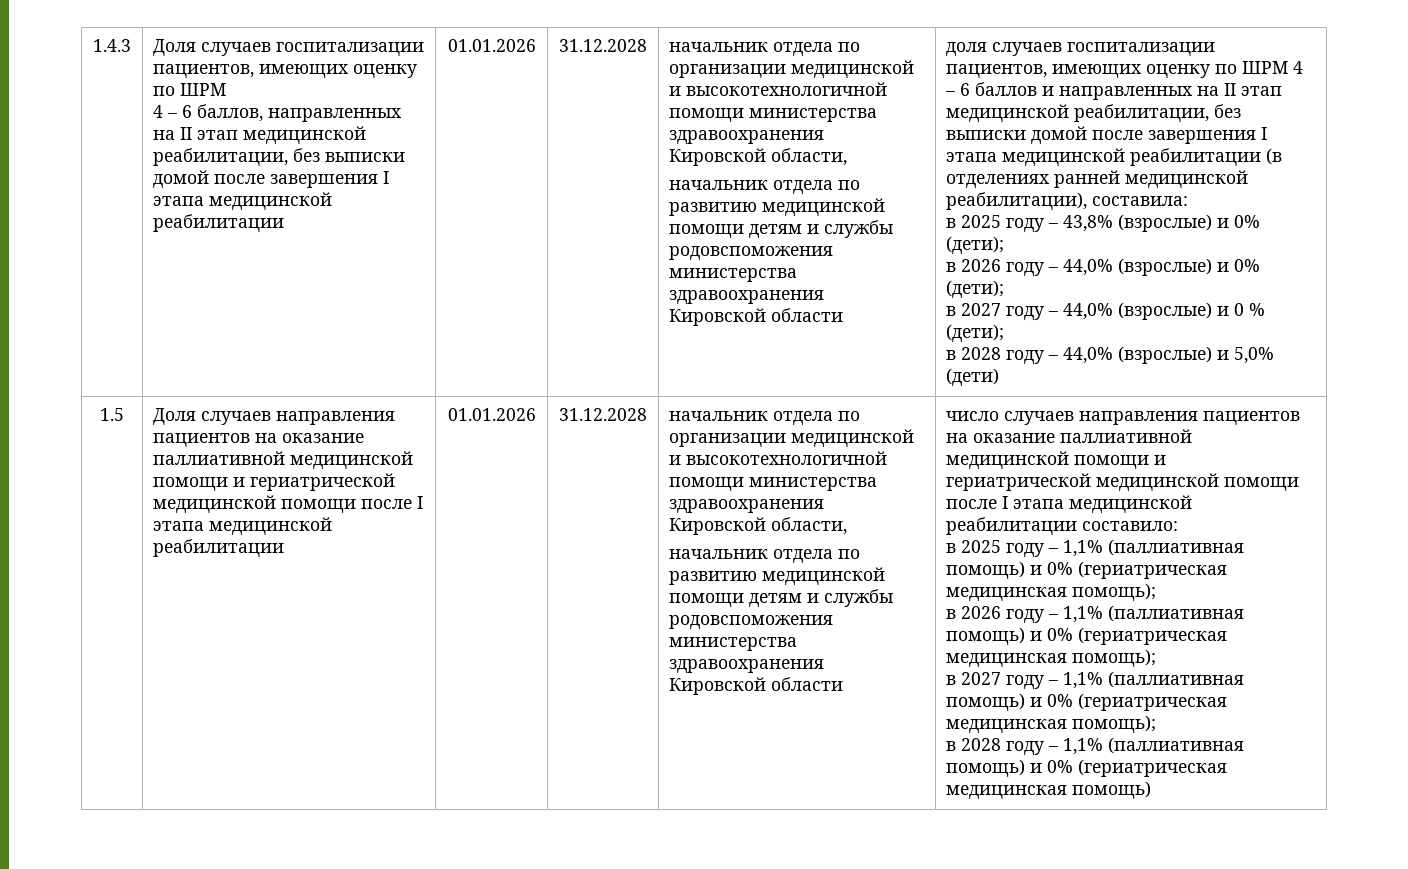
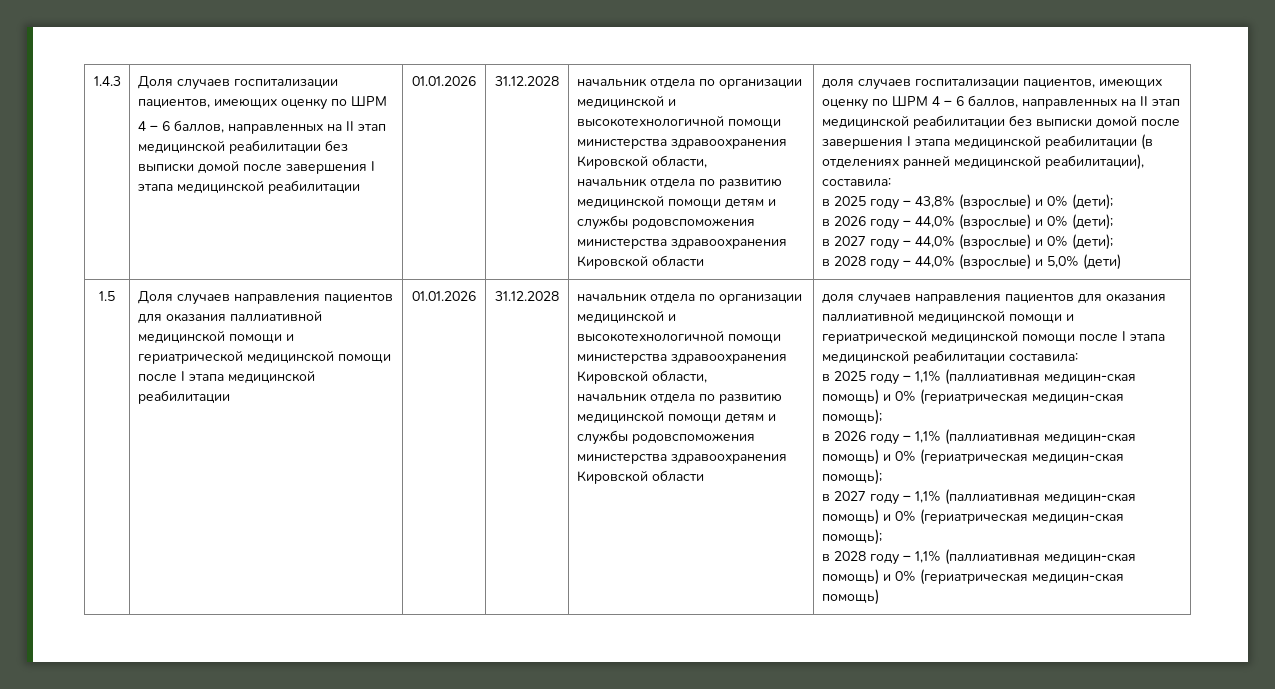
[153,148,289,167] реабилитации, -> [228,140,321,154] реабилитации
[975,82,1283,100] [946,104,1210,123] баллов и направленных на II этап медицинской реабилитации, -> [967,95,1180,109] [821,115,1005,129] баллов, направленных на II этап медицинской реабилитации
[1234,303,1266,316] 0 % -> [1046,235,1068,247] 0%
[255,433,365,443] на оказание -> [137,313,226,323] для оказания
[946,411,1301,426] [946,433,1056,443] число случаев направления пациентов на оказание -> [821,293,1166,305] доля случаев направления пациентов для оказания
[1082,521,1179,531] составило: -> [1008,353,1078,362] составила:
[946,561,1228,580] [946,587,1068,602] помощь) и 0% (гериатрическая медицинская -> [1043,373,1136,383] [821,389,1124,405] медицин-ская помощь) и 0% (гериатрическая медицин-ская
[946,627,1228,646] [946,653,1068,668] помощь) и 0% (гериатрическая медицинская -> [1043,433,1136,443] [821,449,1124,465] медицин-ская помощь) и 0% (гериатрическая медицин-ская
[946,693,1228,712] [946,719,1068,734] помощь) и 0% (гериатрическая медицинская -> [1043,493,1136,503] [821,509,1124,525] медицин-ская помощь) и 0% (гериатрическая медицин-ская
[946,759,1228,778] [946,785,1068,800] помощь) и 0% (гериатрическая медицинская -> [1043,553,1136,563] [821,569,1124,585] медицин-ская помощь) и 0% (гериатрическая медицин-ская

